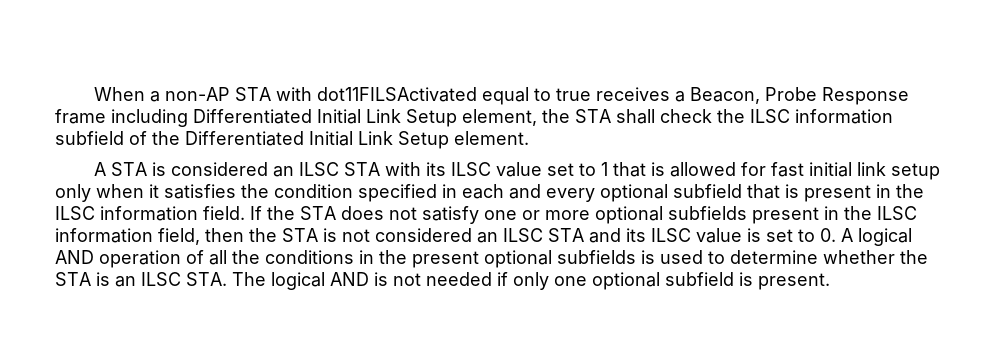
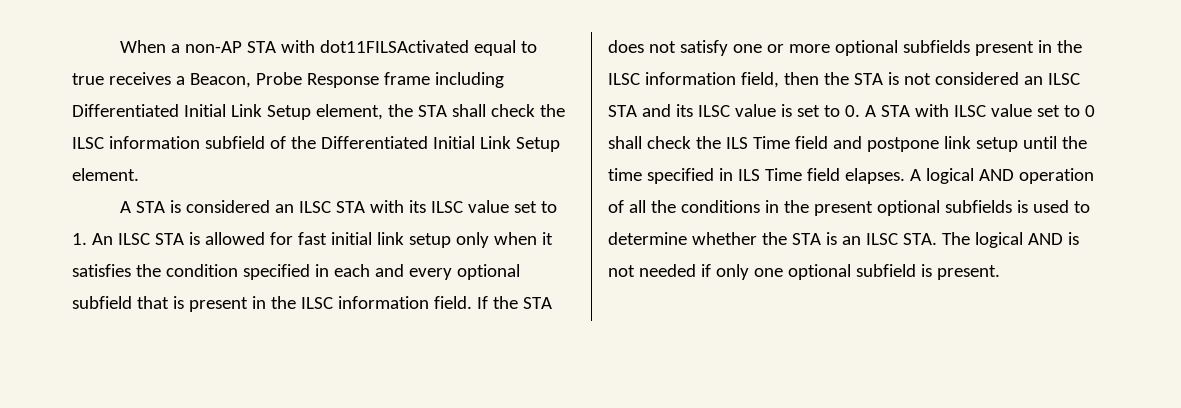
[600,162,646,177] 1 that -> [72,233,184,245] 1. An ILSC STA
(853, 235) none -> [880,104,1095,117] [608,136,1087,152] [608,168,921,184] STA with ILSC value set to 0 shall check the ILS Time field and postpone link setup until the time specified in ILS Time field elapses. A

